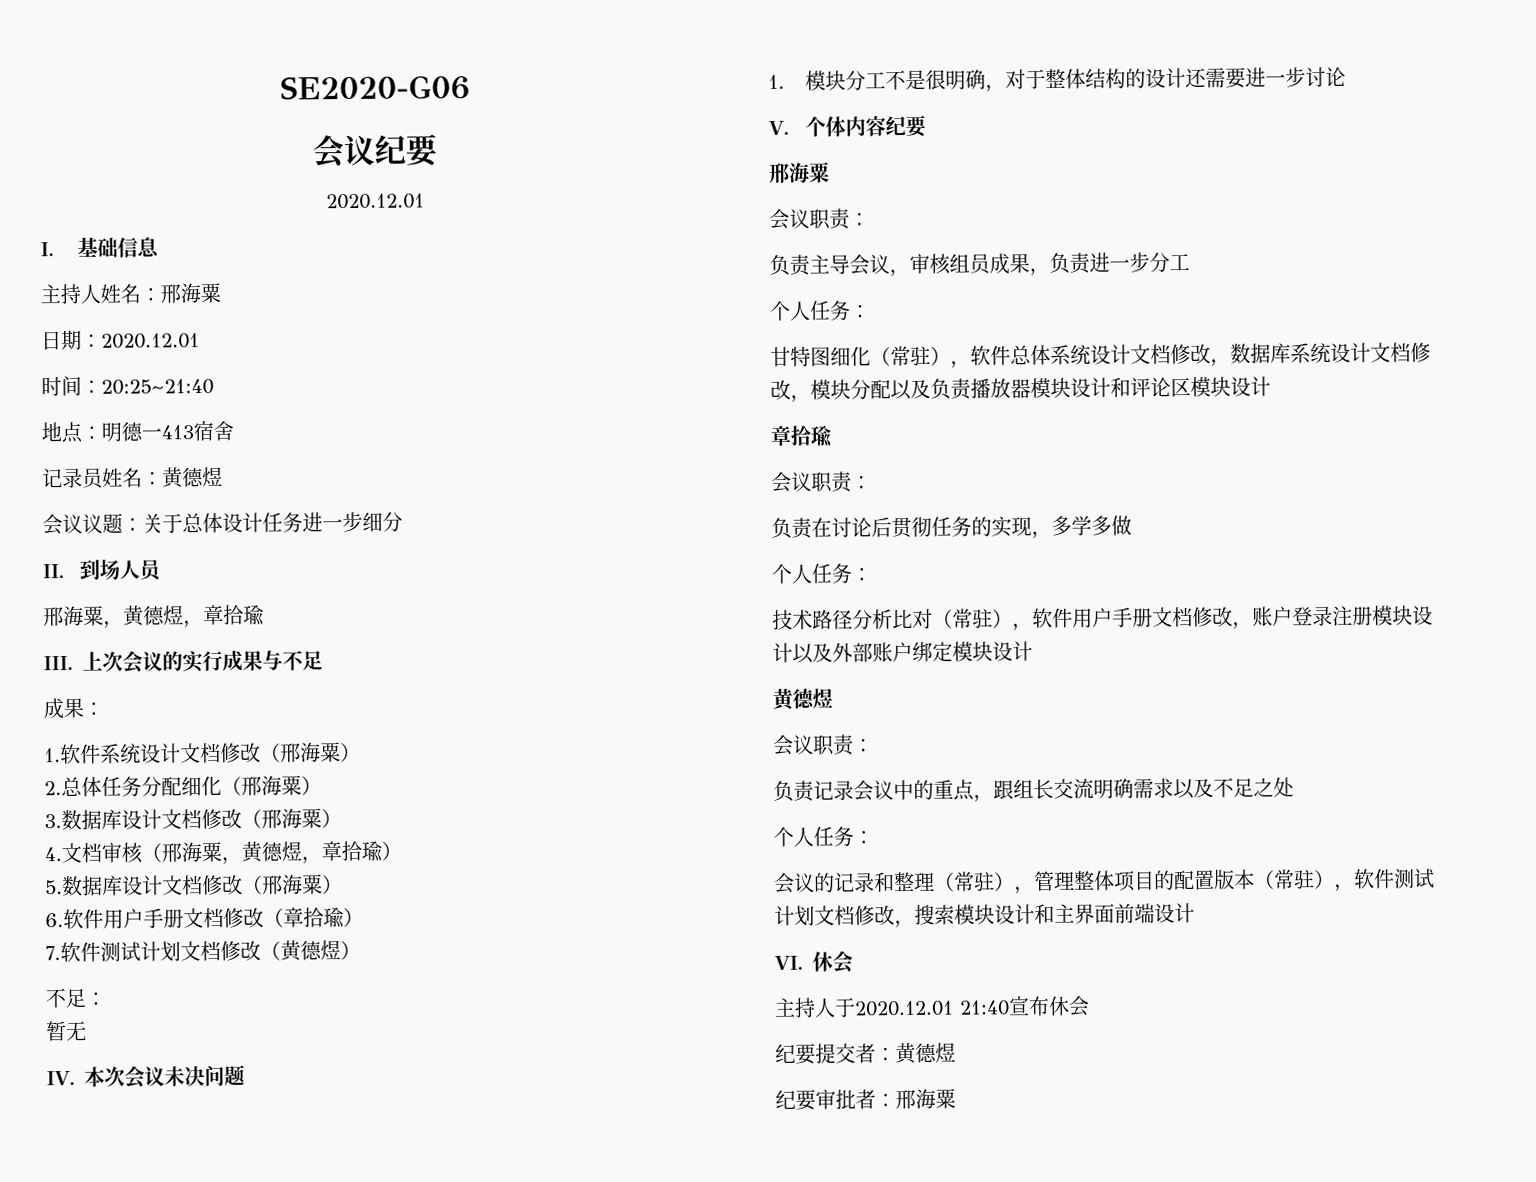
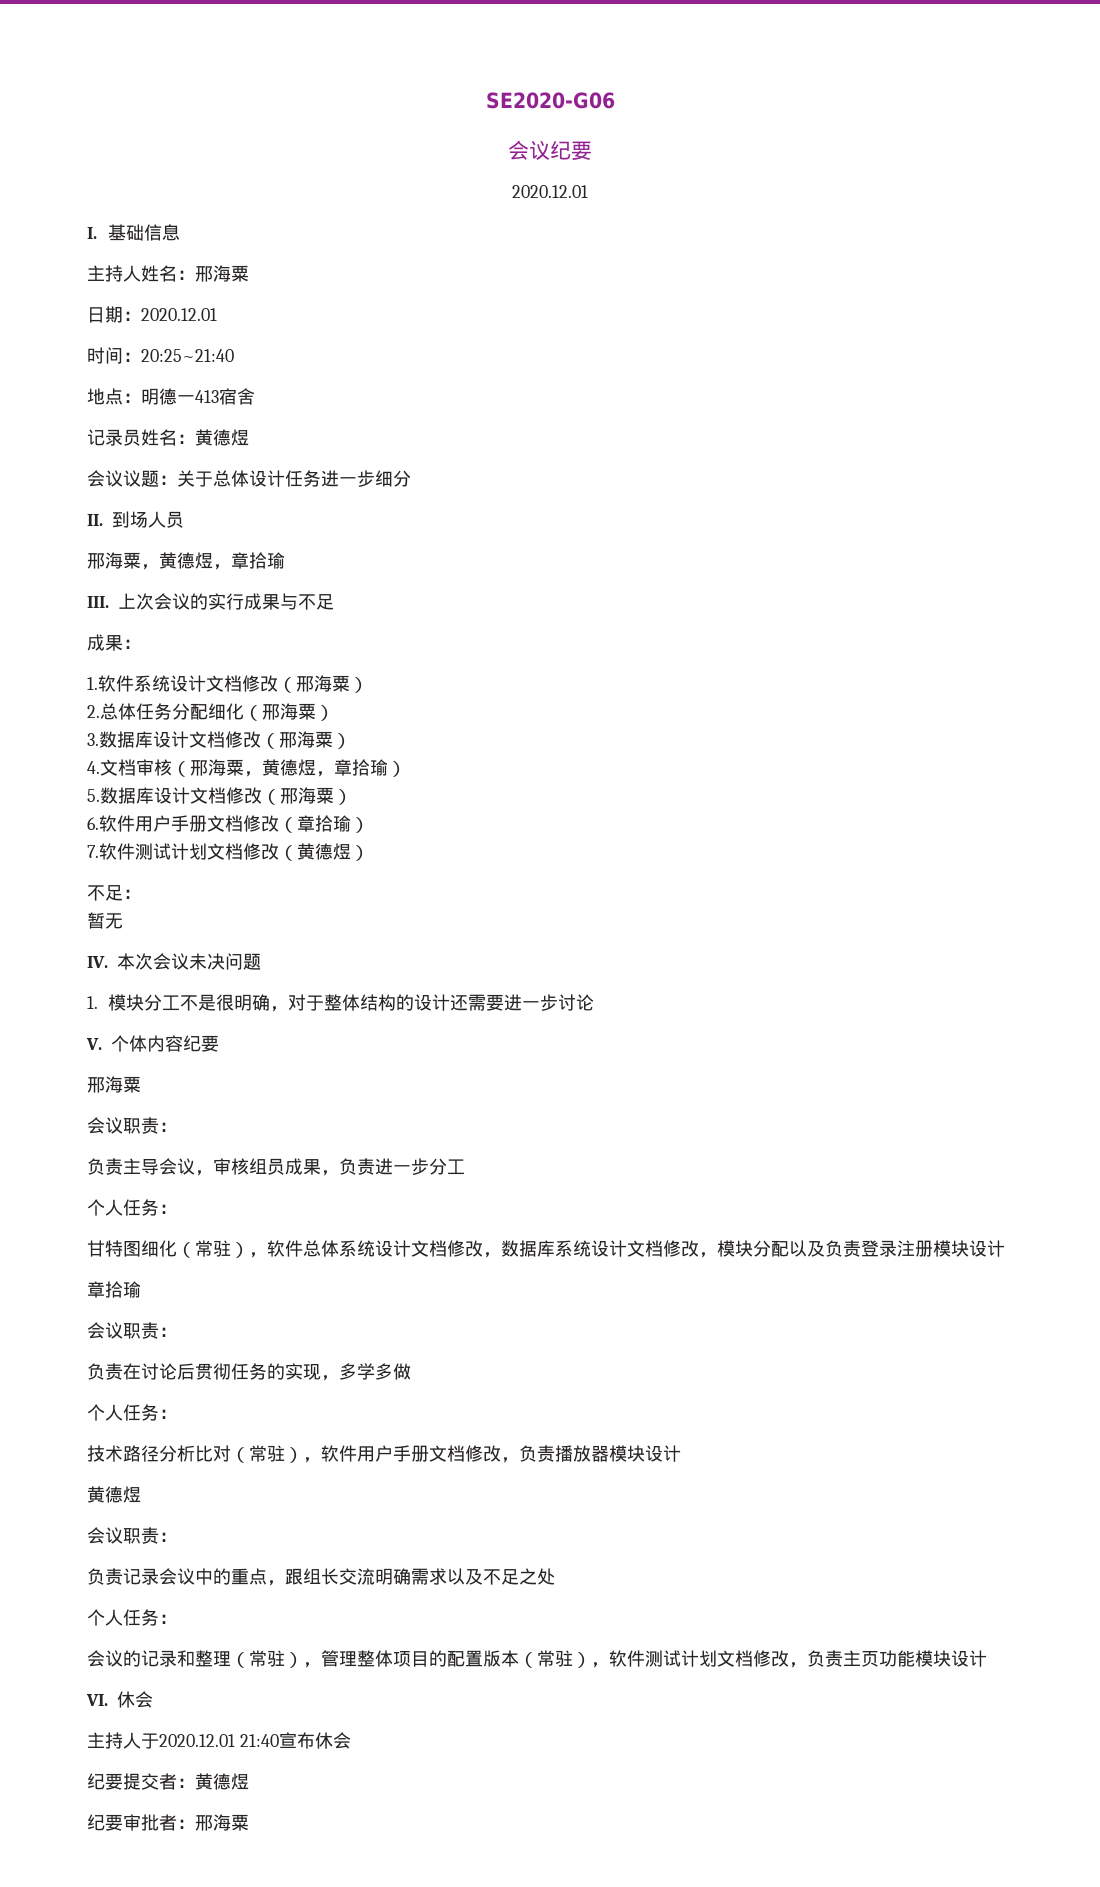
[970,377,1191,399] 播放器模块设计和评论区 -> [861,1240,933,1257] 登录注册
[1252,605,1433,627] [772,641,953,664] 账户登录注册模块设计以及外部账户绑定 -> [519,1445,609,1462] 负责播放器
[914,902,1195,925] 搜索模块设计和主界面前端设计 -> [807,1650,987,1667] 负责主页功能模块设计

